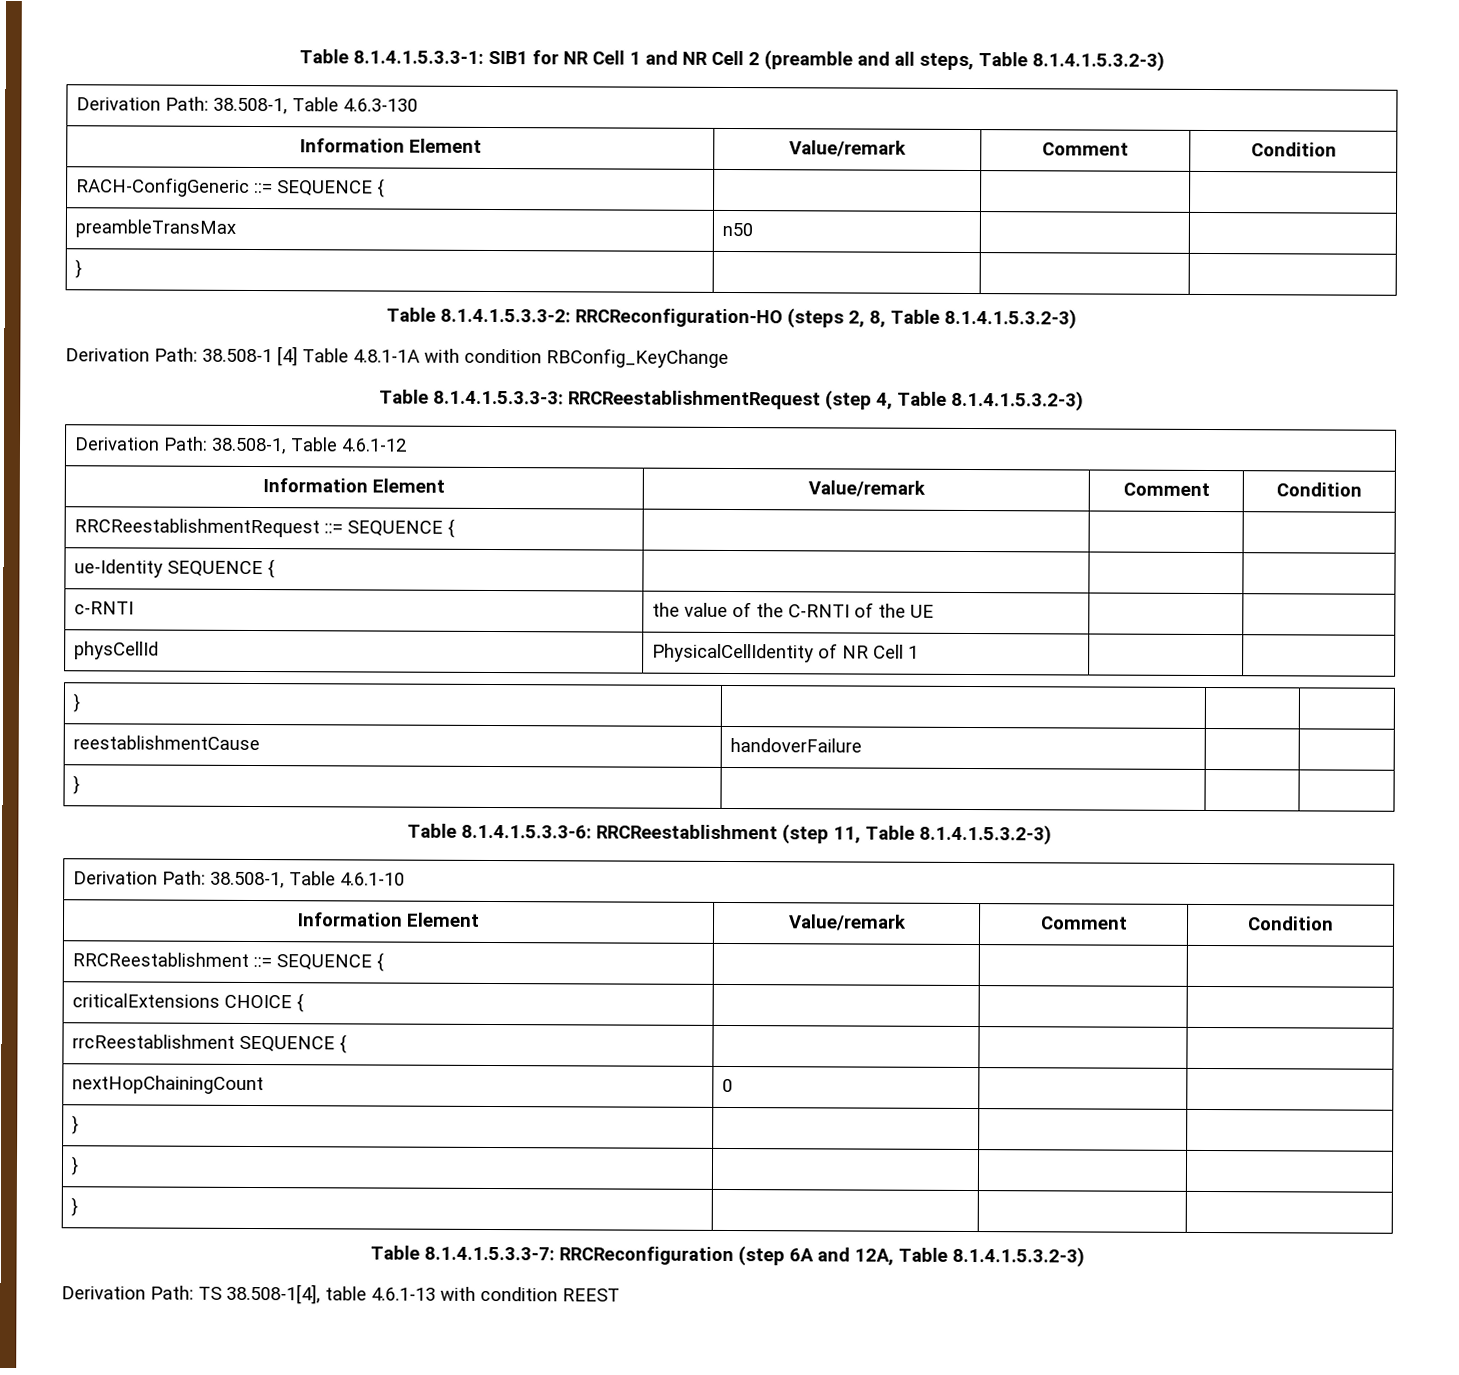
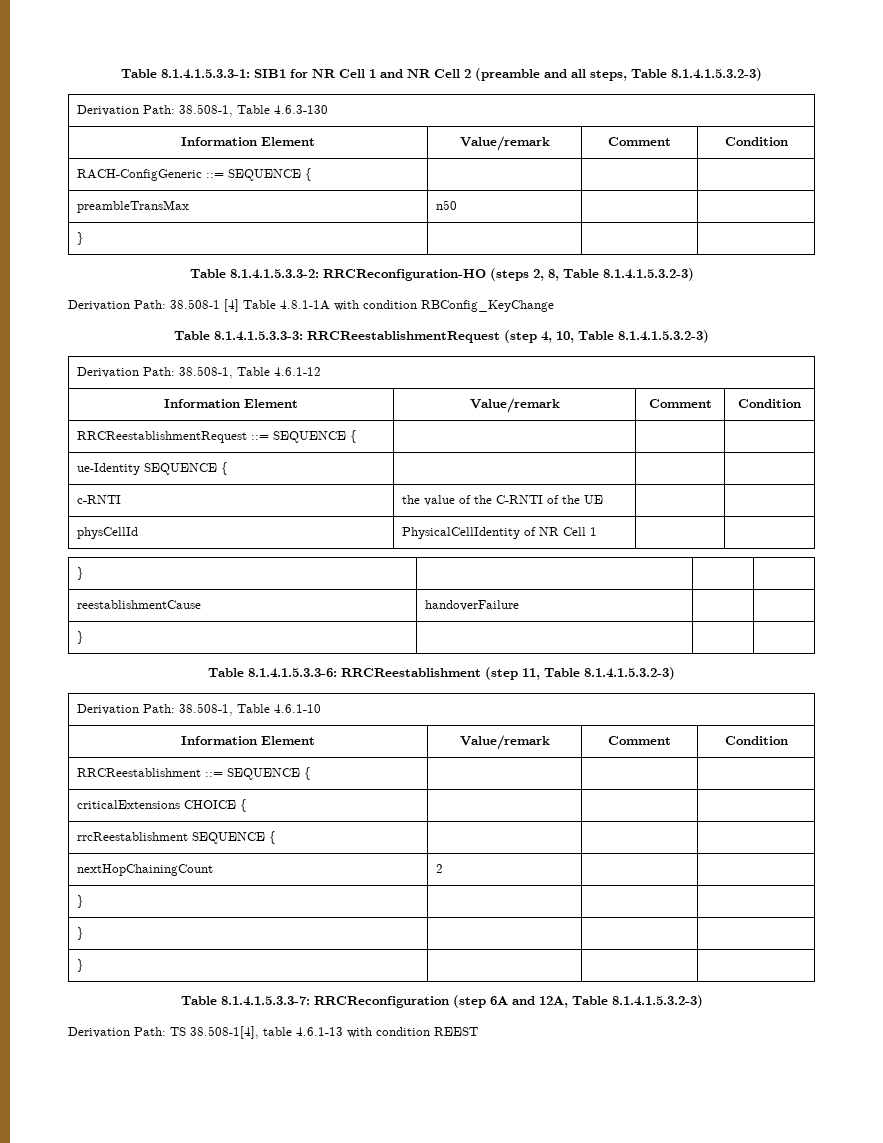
(893, 401) none -> [556,331,574,343] 10,
[722,1078,734,1093] 0 -> [436,864,444,873] 2

